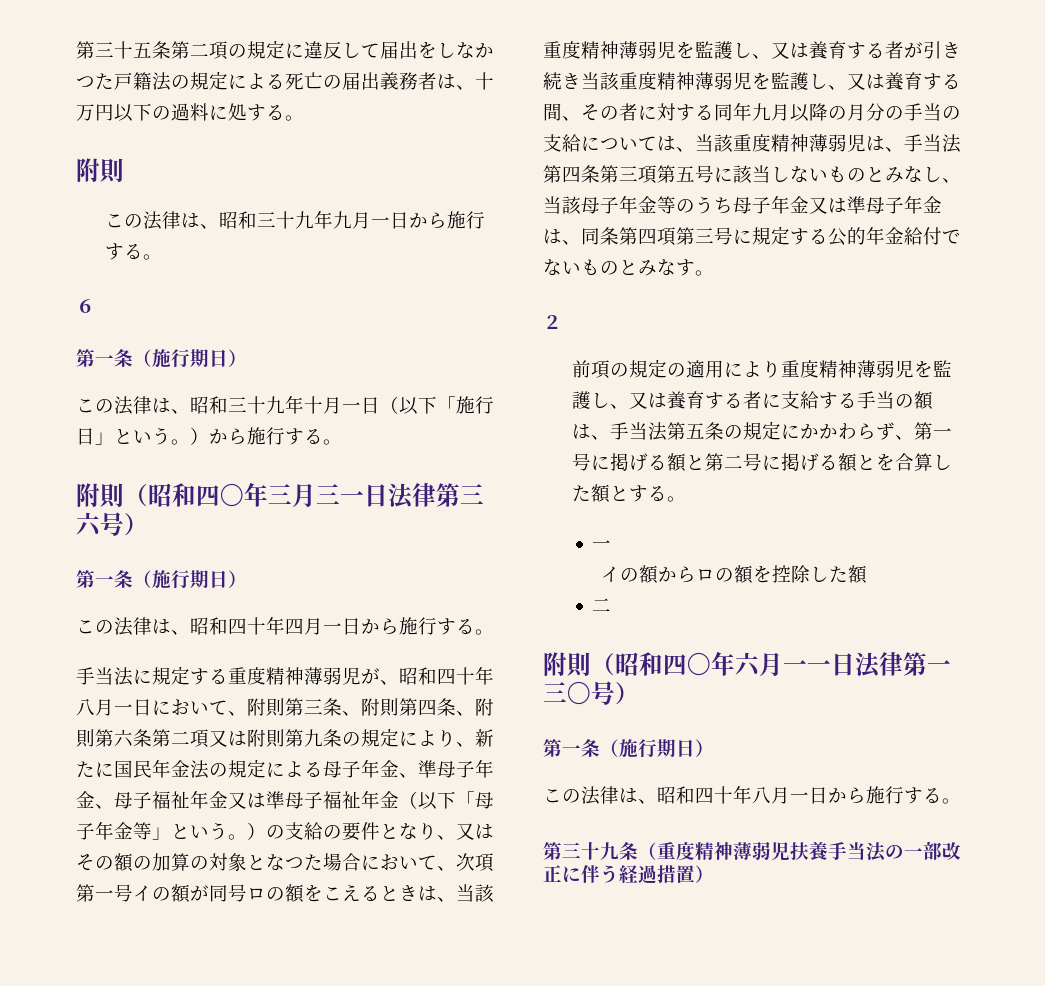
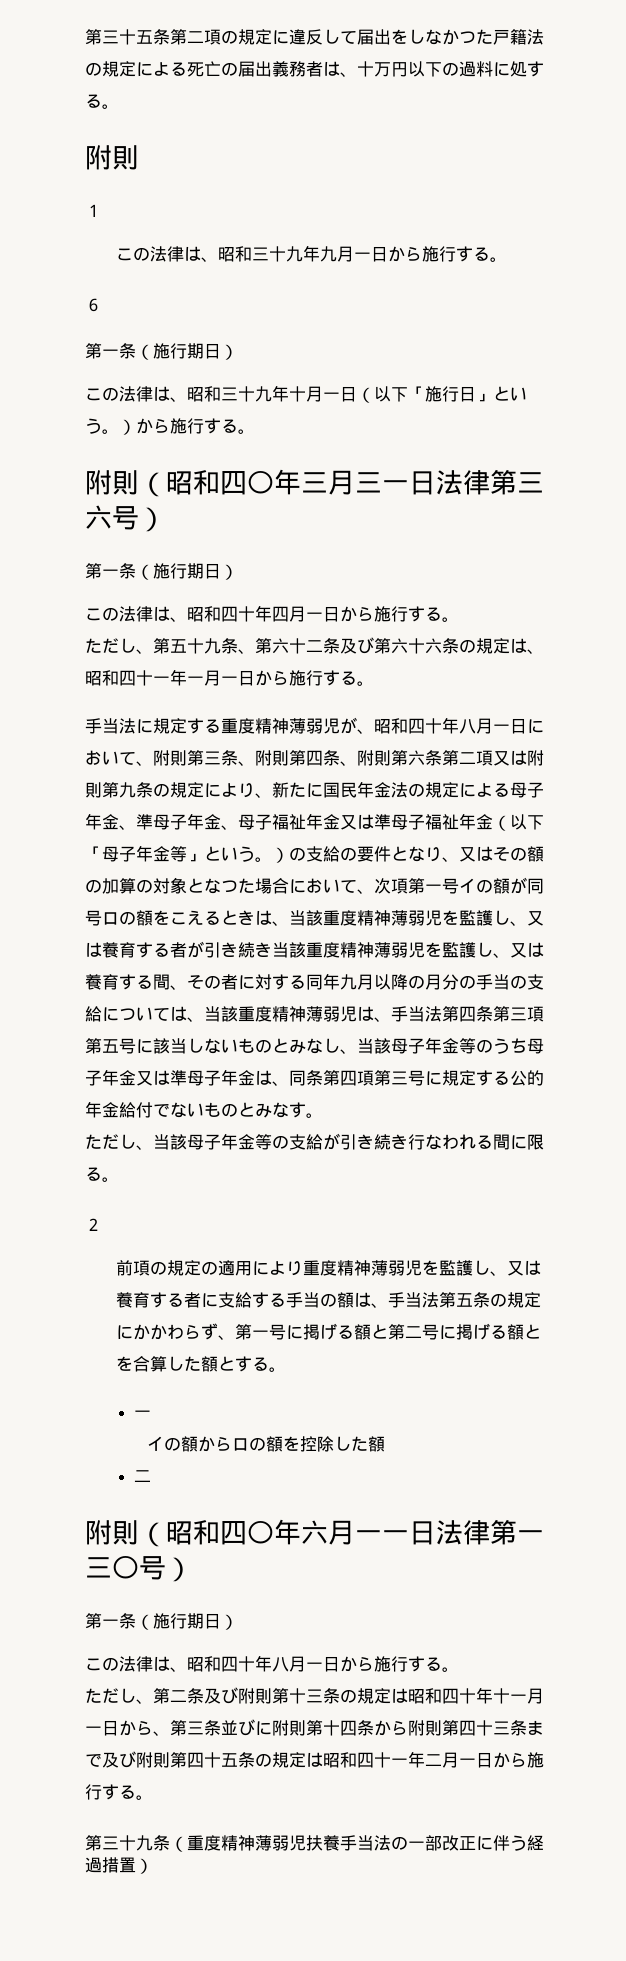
(124, 170) none -> [85,204,102,217] // １
(494, 632) none -> [85,637,544,654] [85,669,374,686] // ただし、第五十九条、第六十二条及び第六十六条の規定は、昭和四十一年一月一日から施行する。
(714, 273) none -> [85,1133,544,1150] [85,1167,119,1182] // ただし、当該母子年金等の支給が引き続き行なわれる間に限る。
(961, 801) none -> [85,1687,544,1704] [85,1719,544,1736] [85,1751,544,1768] [85,1784,153,1800] // ただし、第二条及び附則第十三条の規定は昭和四十年十一月一日から、第三条並びに附則第十四条から附則第四十三条まで及び附則第四十五条の規定は昭和四十一年二月一日から施行する。

